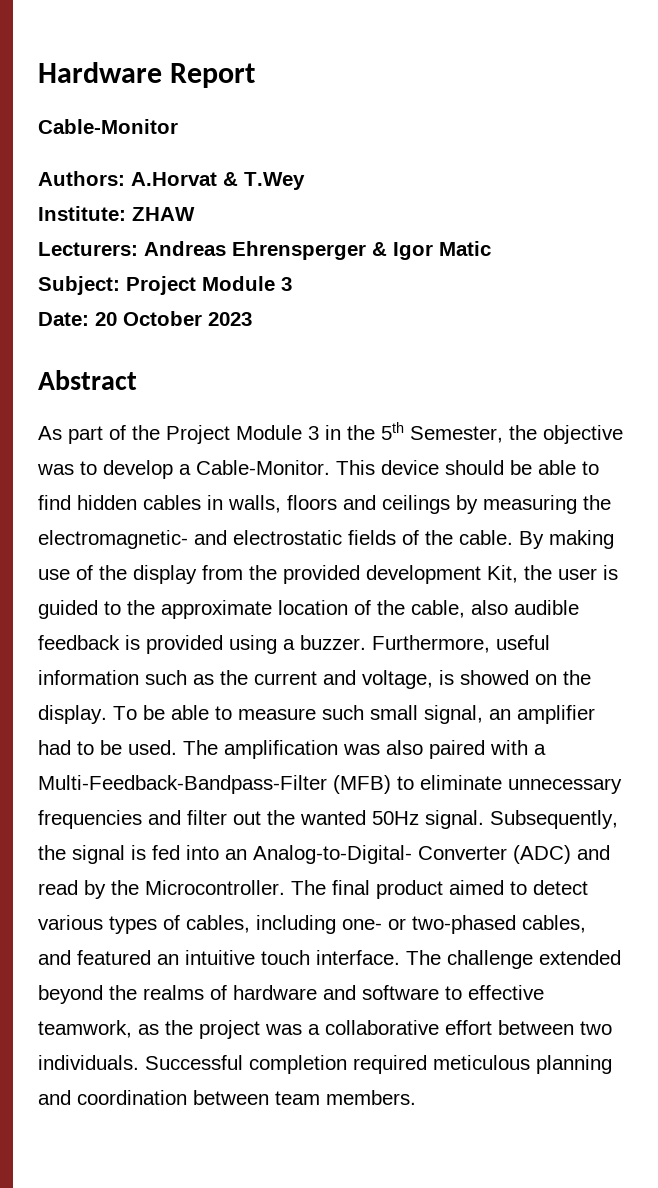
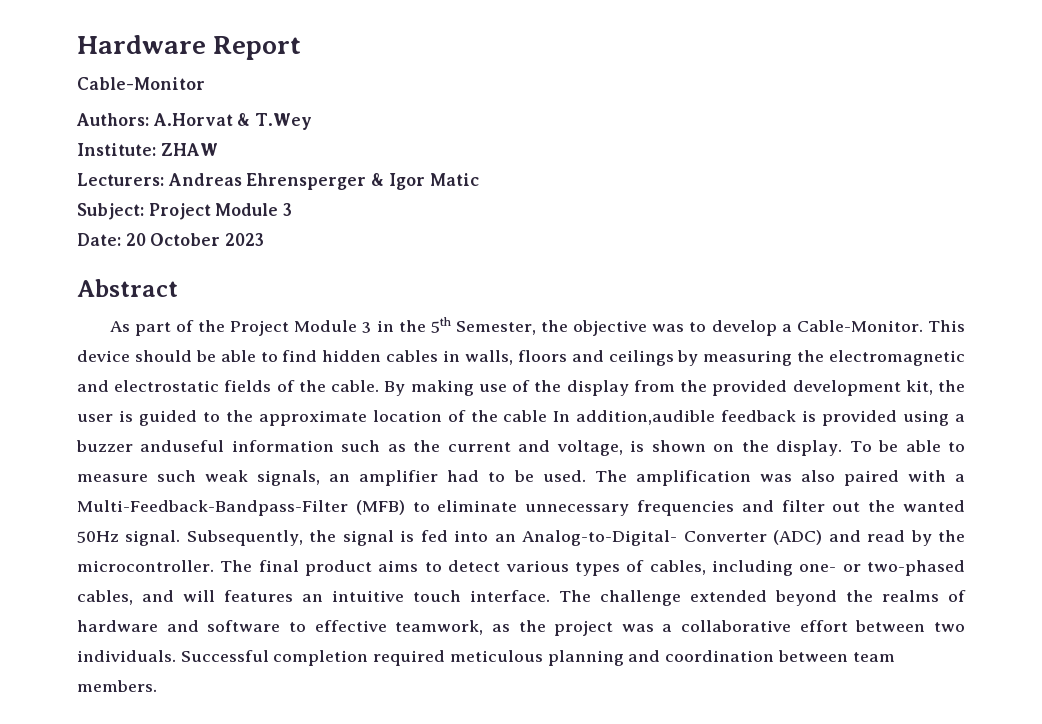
[38,530,188,549] electromagnetic- -> [829,350,965,366] electromagnetic
[487,565,518,583] Kit, -> [905,380,933,395] kit,
[411,600,579,618] cable, also audible -> [503,410,716,425] cable In addition,audible
[300,635,550,653] buzzer. Furthermore, useful -> [76,440,225,452] buzzer anduseful
[460,670,529,685] showed -> [651,440,706,452] shown
[370,705,483,724] small signal, -> [205,470,321,486] weak signals,
[145,880,285,895] Microcontroller. -> [77,560,214,572] microcontroller.
[449,880,504,895] aimed -> [378,560,419,572] aims
[77,950,151,965] featured -> [183,590,293,602] will features

